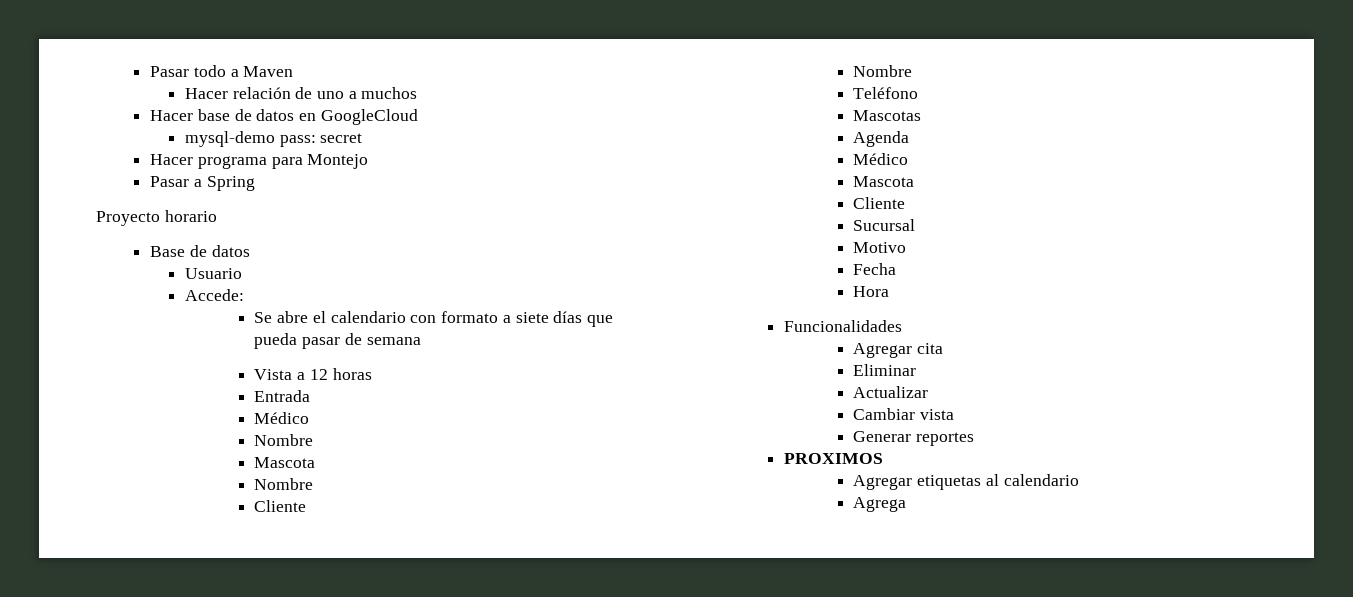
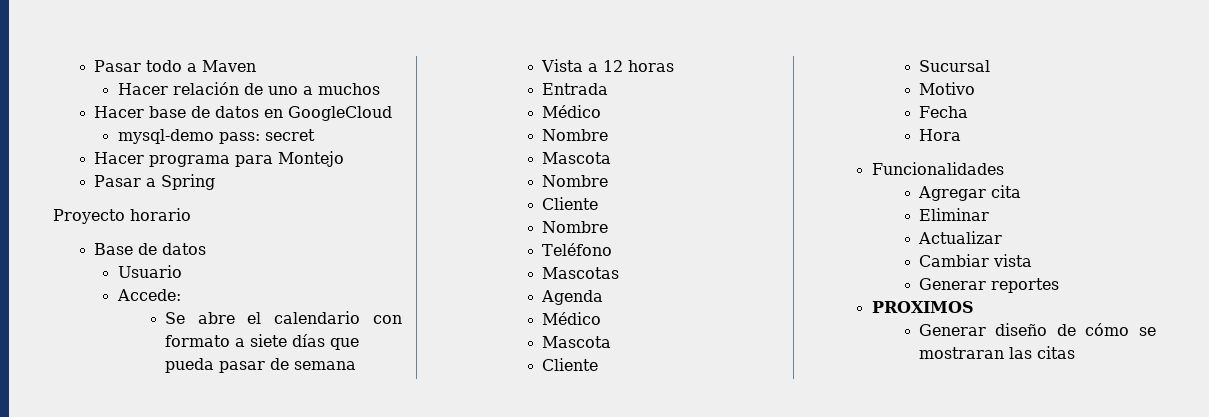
[853,474,1079,490] [853,497,907,512] Agregar etiquetas al calendario // Agrega -> [918,323,1156,336] [918,346,1075,359] Generar diseño de cómo se mostraran las citas

